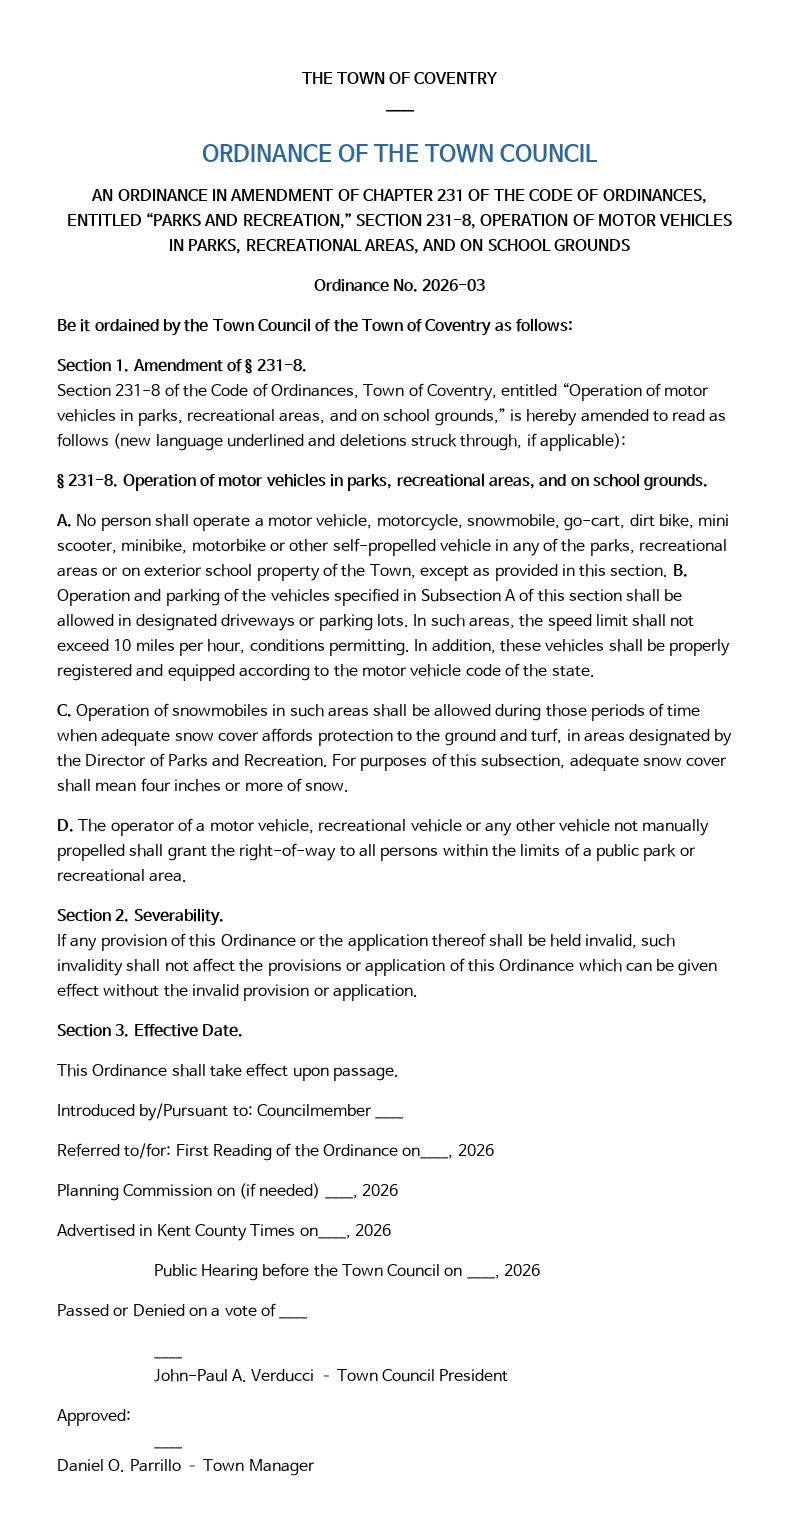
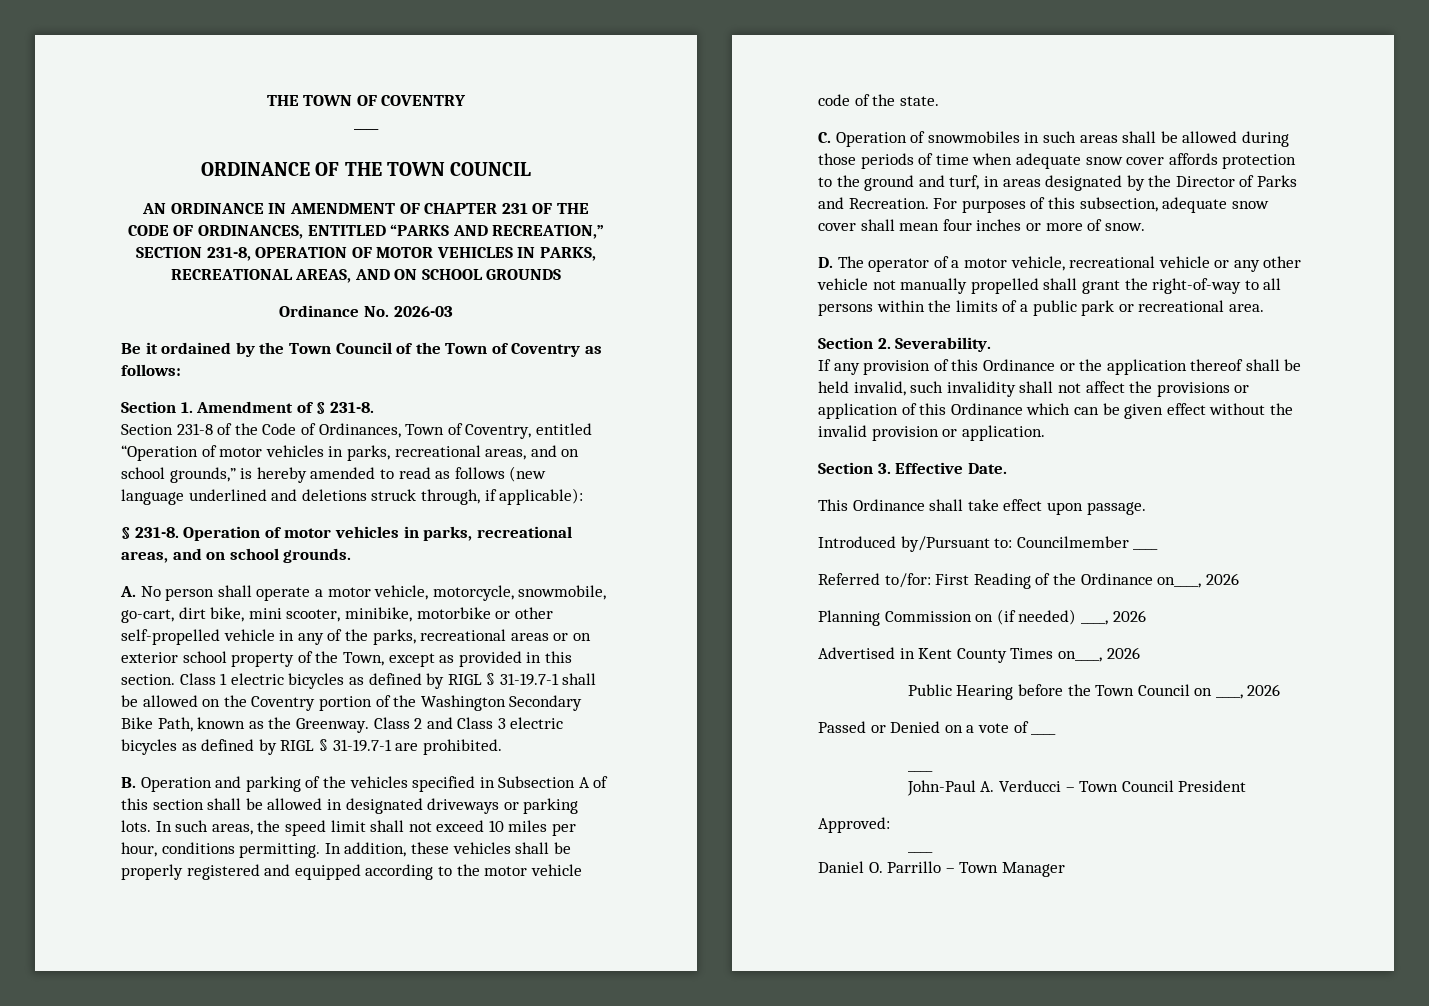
(669, 570) none -> [179,673,597,689] [121,695,583,711] [121,717,564,733] [121,739,502,755] Class 1 electric bicycles as defined by RIGL § 31-19.7-1 shall be allowed on the Coventry portion of the Washington Secondary Bike Path, known as the Greenway. Class 2 and Class 3 electric bicycles as defined by RIGL § 31-19.7-1 are prohibited. //

